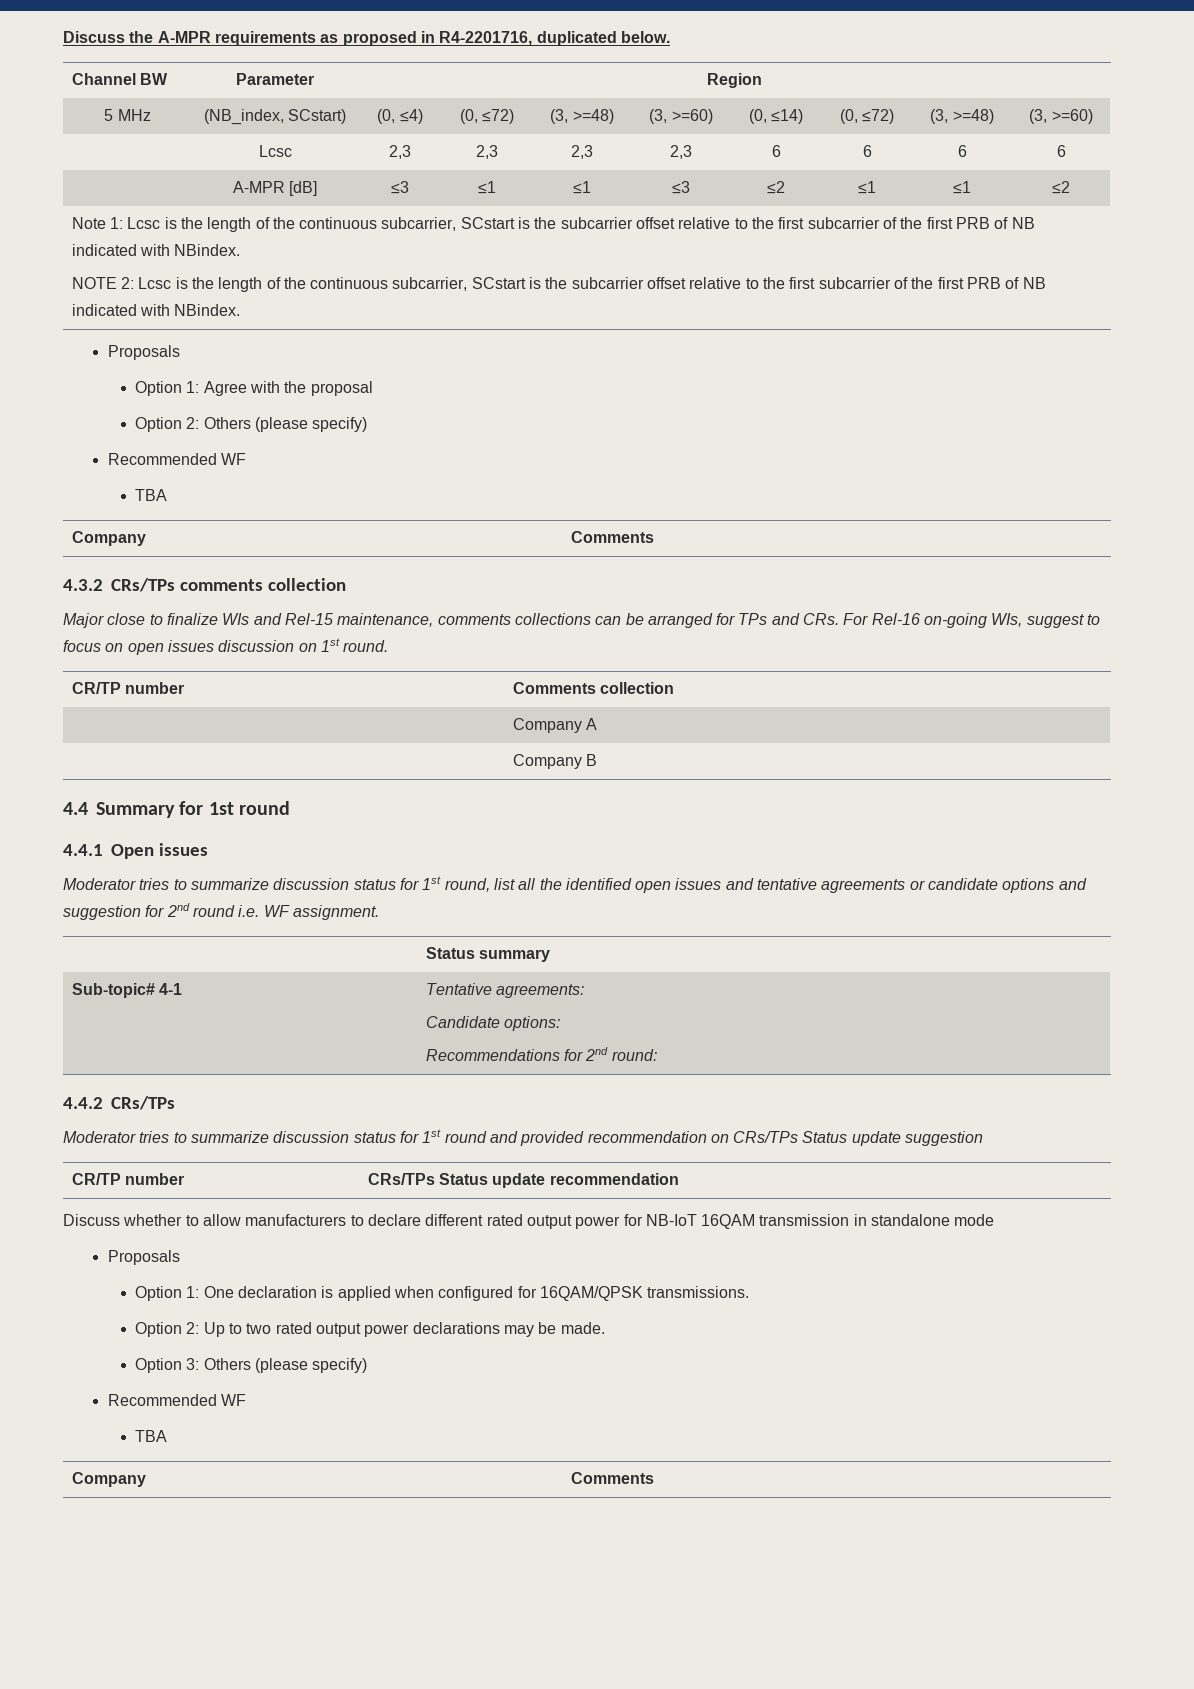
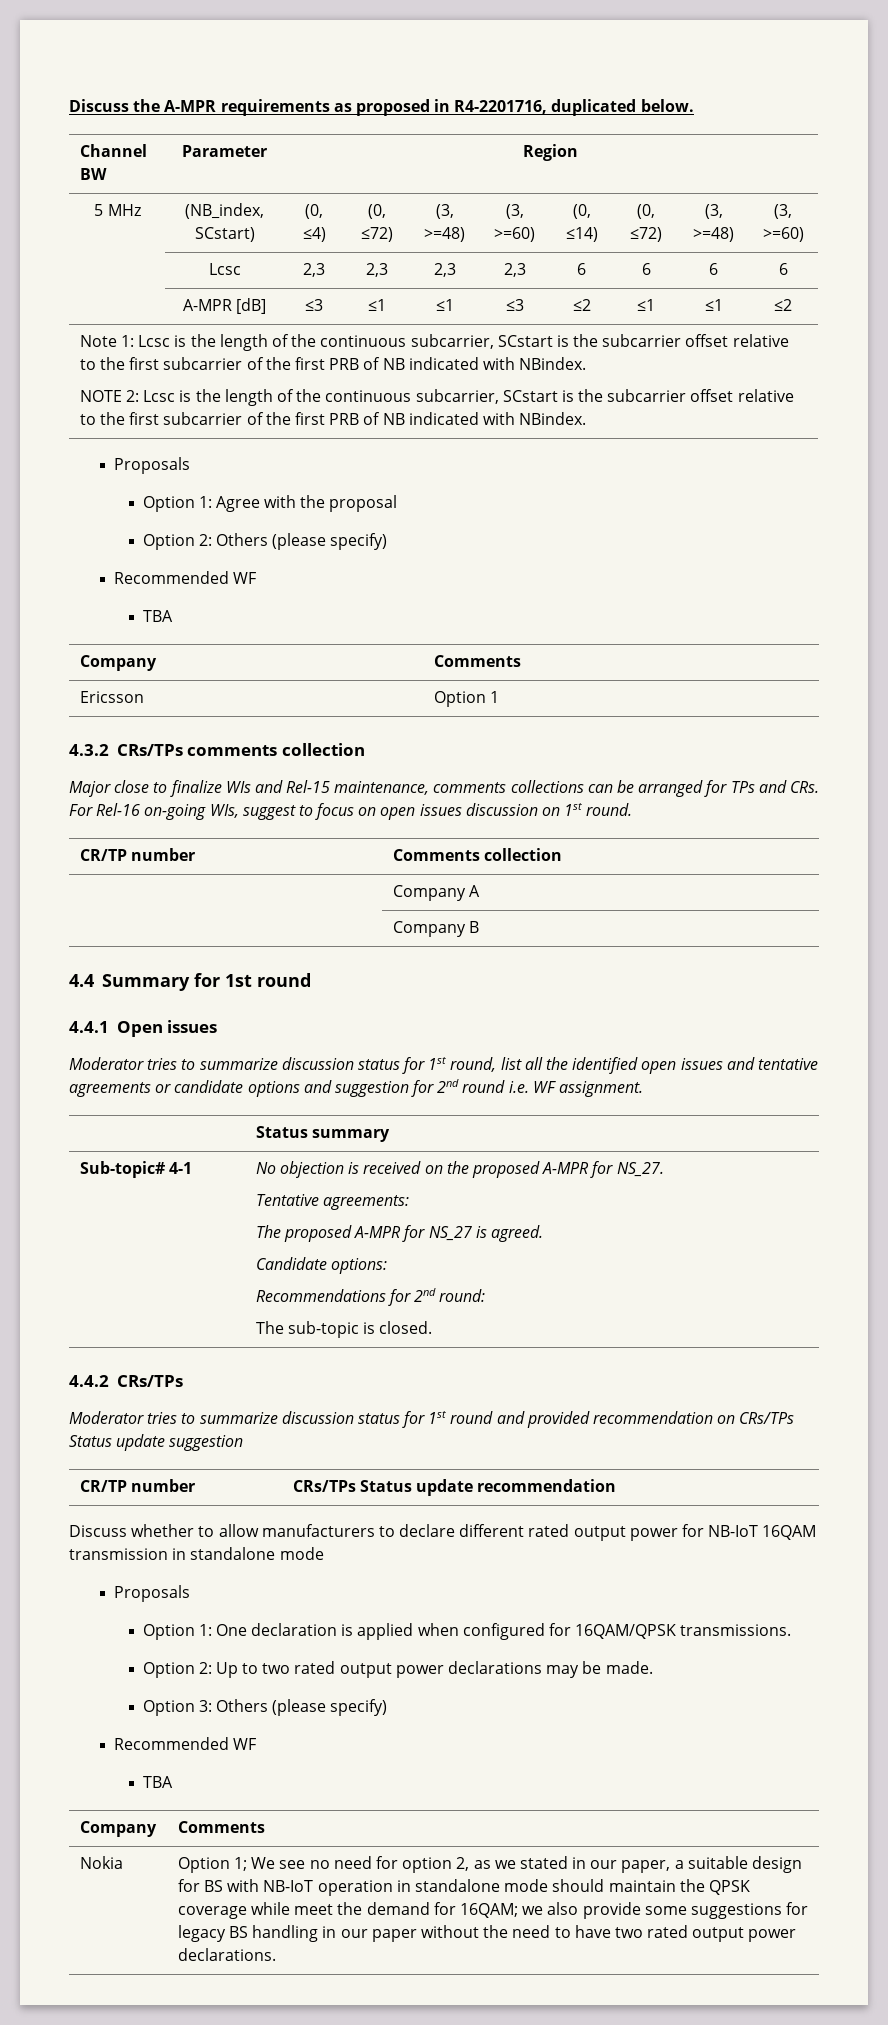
(654, 537) none -> [79,691,144,703] [433,691,500,707] // Ericsson | Option 1
[425,983,584,998] Tentative agreements: -> [255,1161,664,1178] [255,1194,410,1210] [255,1225,543,1242] No objection is received on the proposed A-MPR for NS_27. // Tentative agreements: // The proposed A-MPR for NS_27 is agreed.
(657, 1055) none -> [255,1321,433,1338] // The sub-topic is closed.
(654, 1478) none -> [79,1856,123,1869] [177,1856,803,1873] [177,1879,750,1896] [177,1902,809,1919] [177,1925,797,1942] [177,1948,276,1961] // Nokia | Option 1; We see no need for option 2, as we stated in our paper, a suitable design for BS with NB-IoT operation in standalone mode should maintain the QPSK coverage while meet the demand for 16QAM; we also provide some suggestions for legacy BS handling in our paper without the need to have two rated output power declarations.

